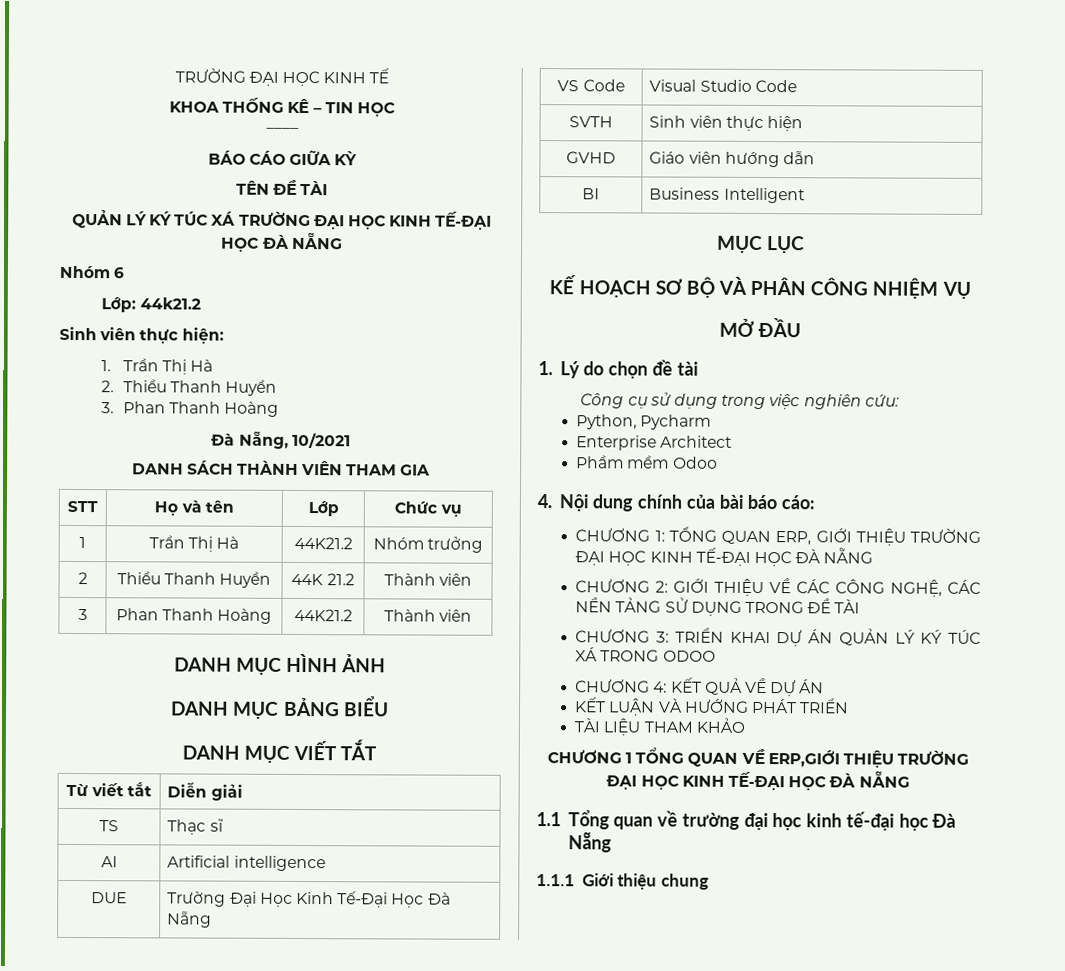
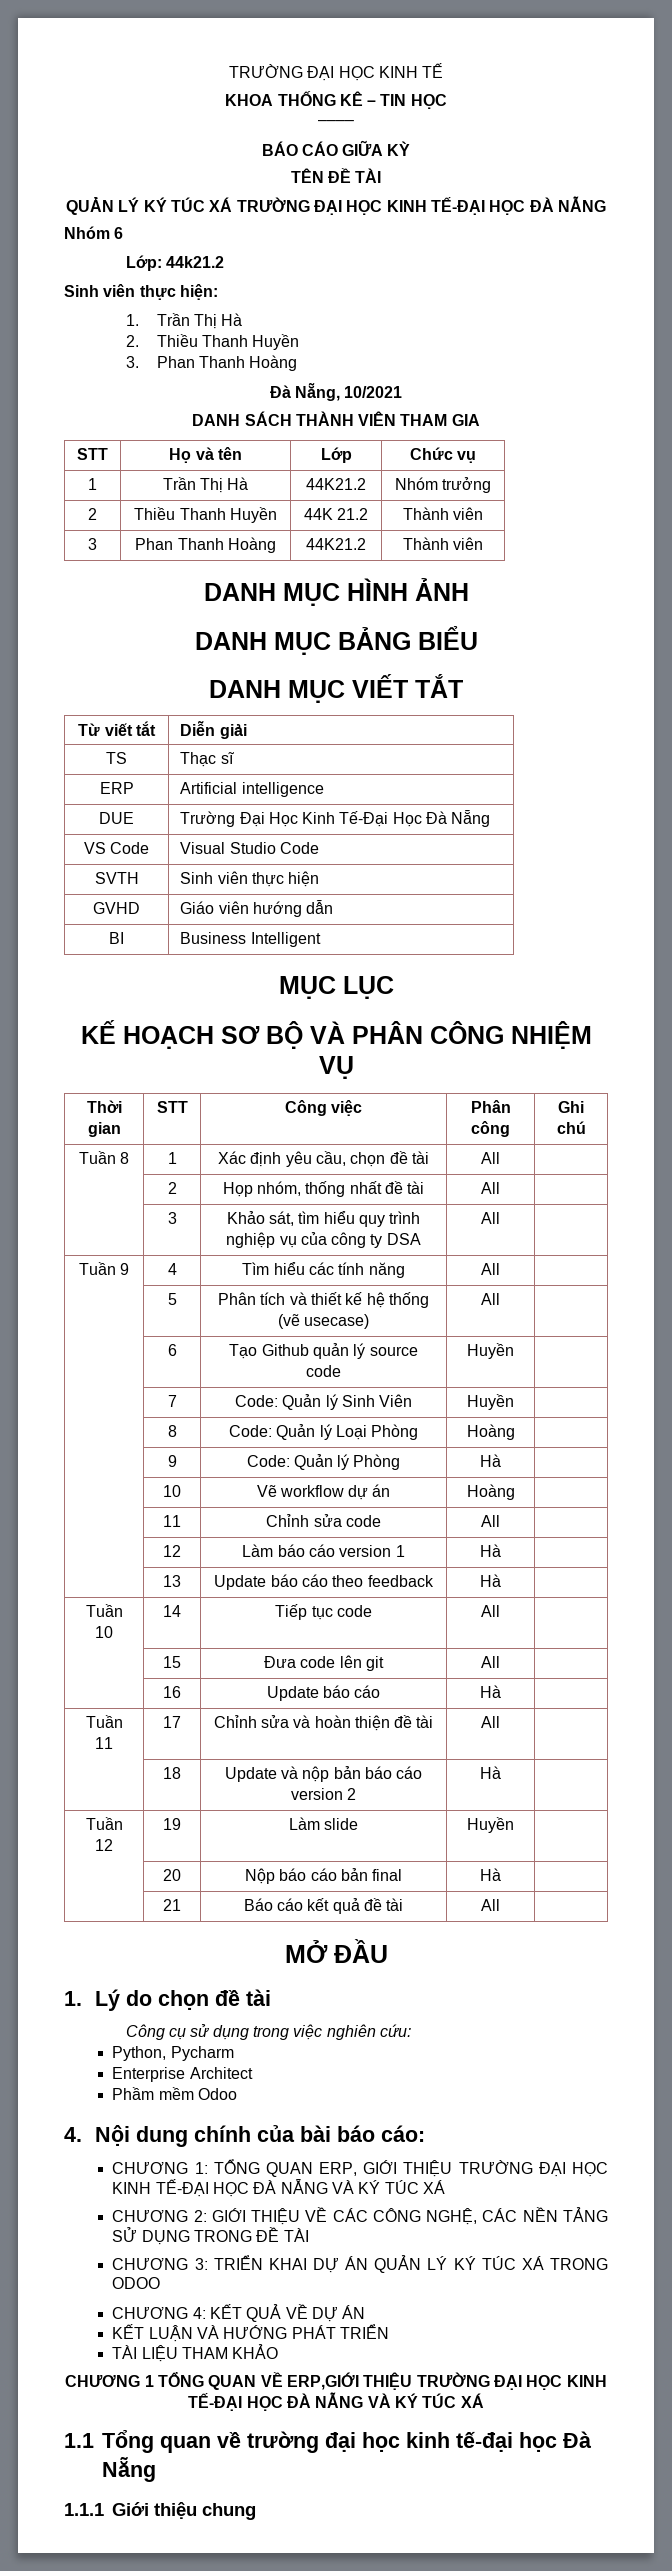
[100,856,118,868] AI -> [99,782,134,794] ERP
(971, 290) none -> [86,1100,122,1113] [87,1122,121,1137] [156,1101,188,1113] [284,1100,363,1116] [470,1100,511,1113] [471,1121,510,1137] [558,1101,584,1113] [556,1121,586,1134] [78,1151,130,1164] [167,1152,177,1164] [218,1151,429,1167] [481,1152,500,1164] [167,1182,177,1194] [222,1181,425,1197] [481,1182,500,1194] [167,1212,177,1224] [226,1211,421,1227] [226,1232,421,1248] [481,1212,500,1224] [78,1262,130,1275] [167,1263,177,1275] [242,1262,405,1278] [481,1263,500,1275] [167,1293,177,1305] [218,1292,429,1308] [277,1314,370,1329] [481,1293,500,1305] [167,1344,177,1356] [229,1343,418,1359] [306,1365,341,1377] [467,1343,514,1359] [167,1395,177,1407] [234,1394,413,1410] [467,1394,514,1410] [167,1425,177,1437] [228,1424,419,1440] [466,1424,515,1440] [167,1455,177,1467] [246,1454,401,1470] [480,1454,501,1467] [163,1485,181,1497] [256,1484,391,1500] [466,1484,515,1500] [163,1515,181,1527] [266,1514,381,1527] [481,1515,500,1527] [163,1545,181,1557] [242,1544,405,1557] [480,1544,501,1557] [163,1575,181,1587] [214,1574,434,1590] [480,1574,501,1587] [85,1604,123,1617] [95,1626,113,1638] [163,1605,181,1617] [275,1604,372,1620] [481,1605,500,1617] [163,1656,181,1668] [264,1655,384,1671] [481,1656,500,1668] [163,1686,181,1698] [266,1685,381,1701] [480,1685,501,1698] [85,1715,123,1728] [95,1737,113,1749] [163,1716,181,1728] [213,1715,434,1731] [481,1716,500,1728] [163,1767,181,1779] [224,1766,423,1782] [290,1788,357,1800] [480,1766,501,1779] [85,1817,123,1830] [95,1839,113,1851] [163,1818,181,1830] [288,1817,359,1830] [467,1817,514,1833] [163,1869,181,1881] [244,1868,403,1884] [480,1868,501,1881] [163,1899,181,1911] [243,1898,404,1914] [481,1899,500,1911] // Thời gian | STT | Công việc | Phân công | Ghi chú // Tuần 8 | 1 | Xác định yêu cầu, chọn đề tài | All | // | 2 | Họp nhóm, thống nhất đề tài | All | // | 3 | Khảo sát, tìm hiểu quy trình nghiệp vụ của công ty DSA | All | // Tuần 9 | 4 | Tìm hiểu các tính năng | All | // | 5 | Phân tích và thiết kế hệ thống (vẽ usecase) | All | // | 6 | Tạo Github quản lý source code | Huyền | // | 7 | Code: Quản lý Sinh Viên | Huyền | // | 8 | Code: Quản lý Loại Phòng | Hoàng | // | 9 | Code: Quản lý Phòng | Hà | // | 10 | Vẽ workflow dự án | Hoàng | // | 11 | Chỉnh sửa code | All | // | 12 | Làm báo cáo version 1 | Hà | // | 13 | Update báo cáo theo feedback | Hà | // Tuần 10 | 14 | Tiếp tục code | All | // | 15 | Đưa code lên git | All | // | 16 | Update báo cáo | Hà | // Tuần 11 | 17 | Chỉnh sửa và hoàn thiện đề tài | All | // | 18 | Update và nộp bản báo cáo version 2 | Hà | // Tuần 12 | 19 | Làm slide | Huyền | // | 20 | Nộp báo cáo bản final | Hà | // | 21 | Báo cáo kết quả đề tài | All |
(874, 555) none -> [332,2180,445,2194] VÀ KÝ TÚC XÁ
(910, 779) none -> [367,2393,484,2408] VÀ KÝ TÚC XÁ

